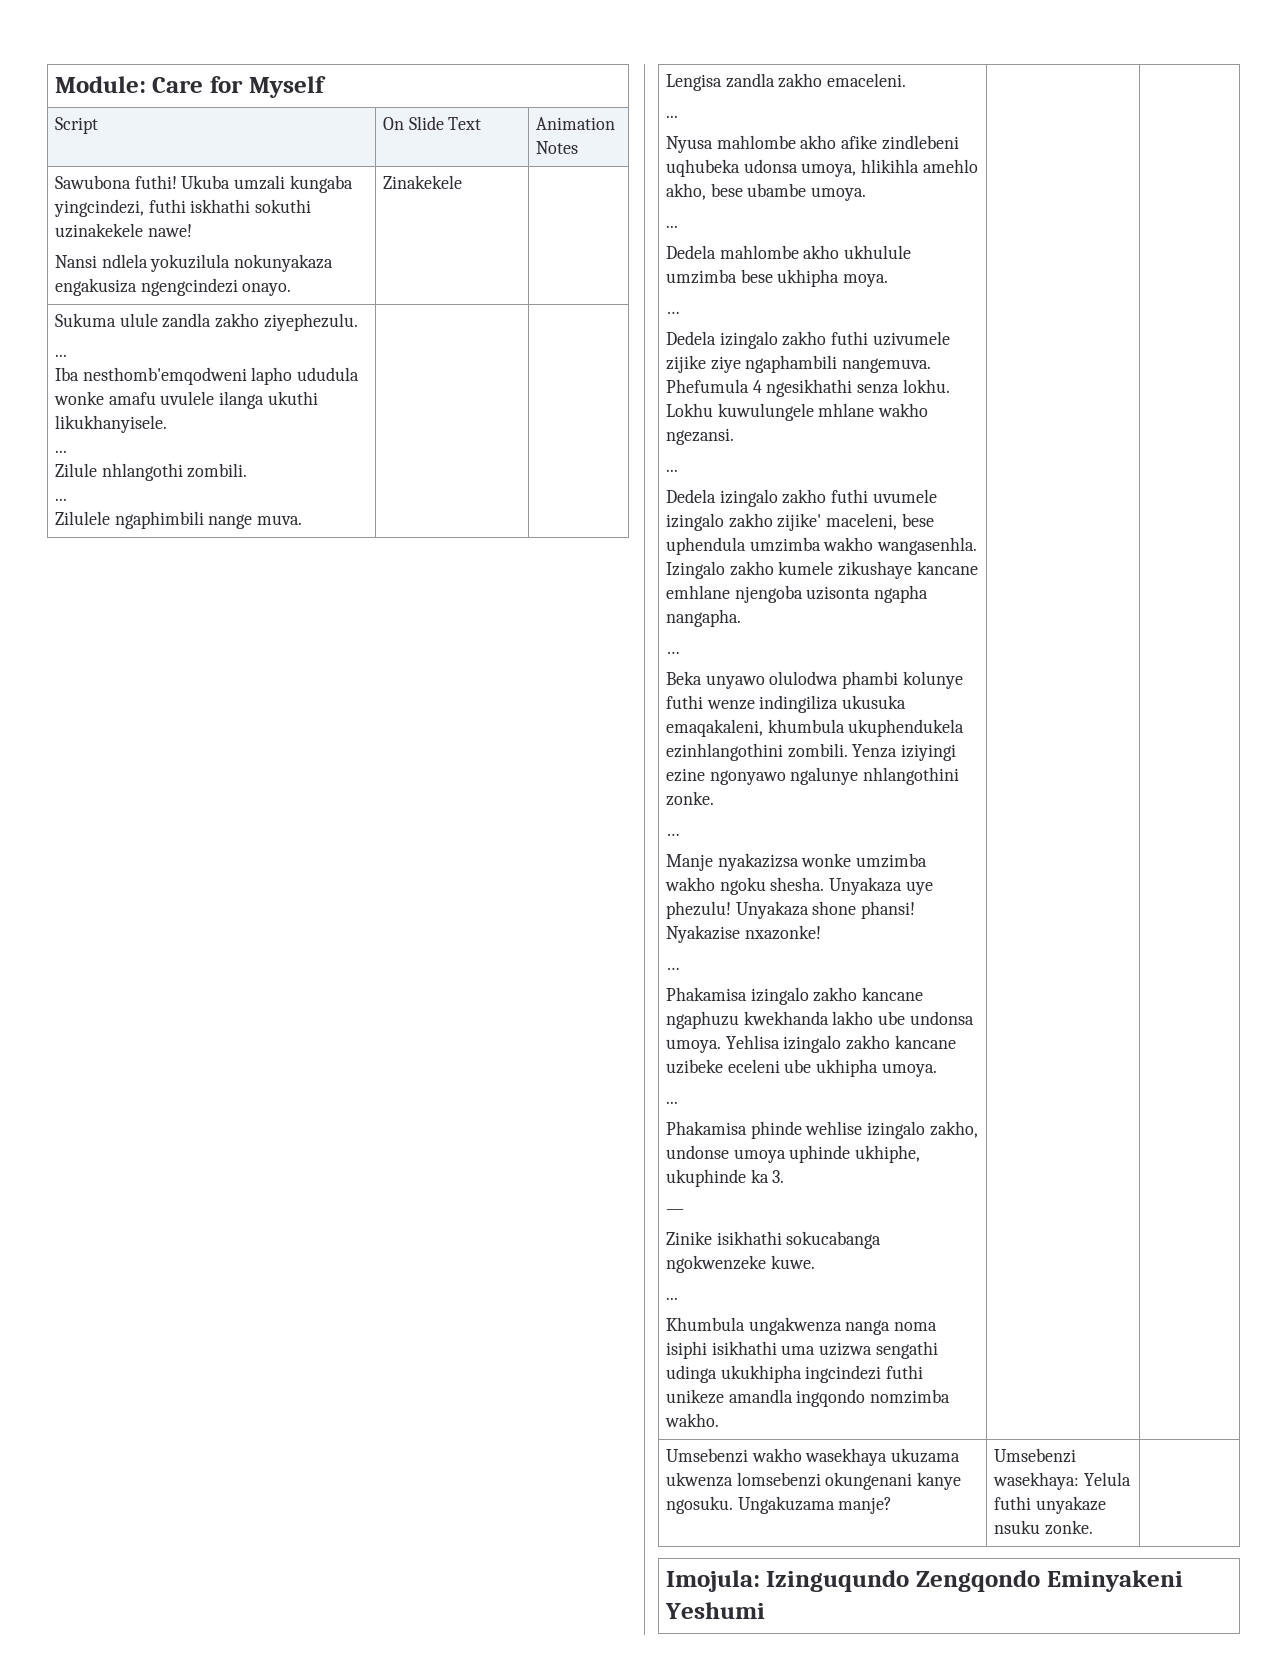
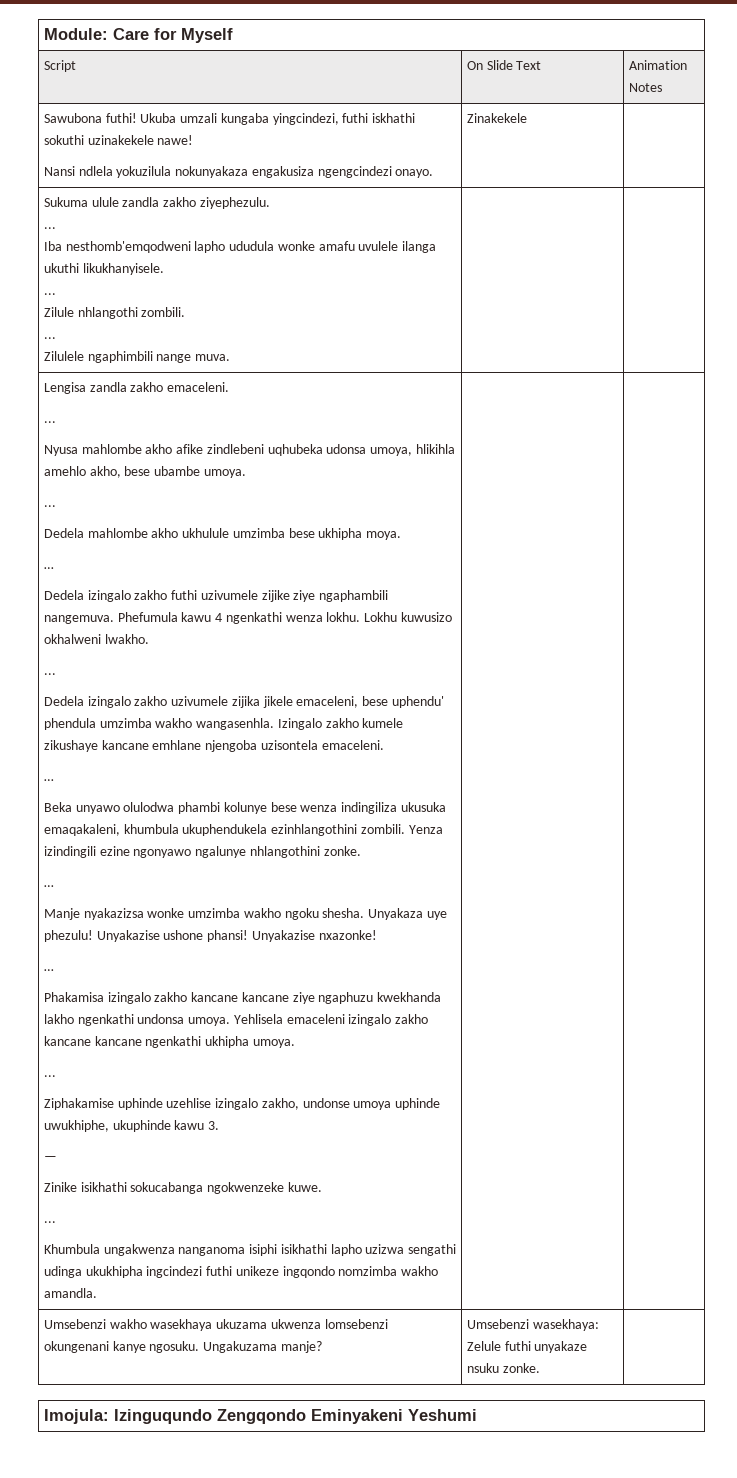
[752,379,950,397] [665,403,928,421] [665,428,734,445] [665,469,678,472] [665,489,937,507] [665,513,934,531] [665,537,746,555] 4 ngesikhathi senza lokhu. Lokhu kuwulungele mhlane wakho ngezansi. // ... // Dedela izingalo zakho futhi uvumele izingalo zakho zijike' maceleni, bese uphendula -> [181,612,452,624] [43,634,149,644] [43,673,56,675] [43,696,444,708] [43,718,96,730] kawu 4 ngenkathi wenza lokhu. Lokhu kuwusizo okhalweni lwakho. // ... // Dedela izingalo zakho uzivumele zijika jikele emaceleni, bese uphendu' phendula
[806,585,928,603] [665,609,741,627] uzisonta ngapha nangapha. -> [260,740,384,750] uzisontela emaceleni.
[665,695,755,710] futhi wenze -> [270,802,338,812] bese wenza
[900,744,956,761] iziyingi -> [43,846,96,858] izindingili
[735,901,915,919] [665,925,740,943] Unyakaza shone phansi! Nyakazise -> [96,930,315,942] Unyakazise ushone phansi! Unyakazise
(923, 994) none -> [241,992,315,1004] kancane ziye
[877,1011,905,1025] ube -> [77,1014,134,1026] ngenkathi
[725,1035,956,1053] [665,1059,812,1074] Yehlisa izingalo zakho kancane uzibeke eceleni ube -> [233,1014,429,1026] [43,1036,202,1048] Yehlisela emaceleni izingalo zakho kancane kancane ngenkathi
[665,1121,863,1139] Phakamisa phinde wehlise -> [43,1098,212,1110] Ziphakamise uphinde uzehlise
[854,1145,920,1163] [665,1169,769,1187] ukhiphe, ukuphinde ka -> [43,1120,205,1132] uwukhiphe, ukuphinde kawu
[845,1320,937,1335] nanga noma -> [178,1247,246,1256] nanganoma
[781,1345,816,1355] uma -> [330,1244,362,1256] lapho
[728,1389,793,1403] amandla -> (279, 1271) none
[664,1413,719,1427] wakho. -> [401,1266,439,1276] [43,1288,97,1298] wakho amandla.
[1083,1472,1131,1486] Yelula -> [466,1341,501,1351] Zelule

